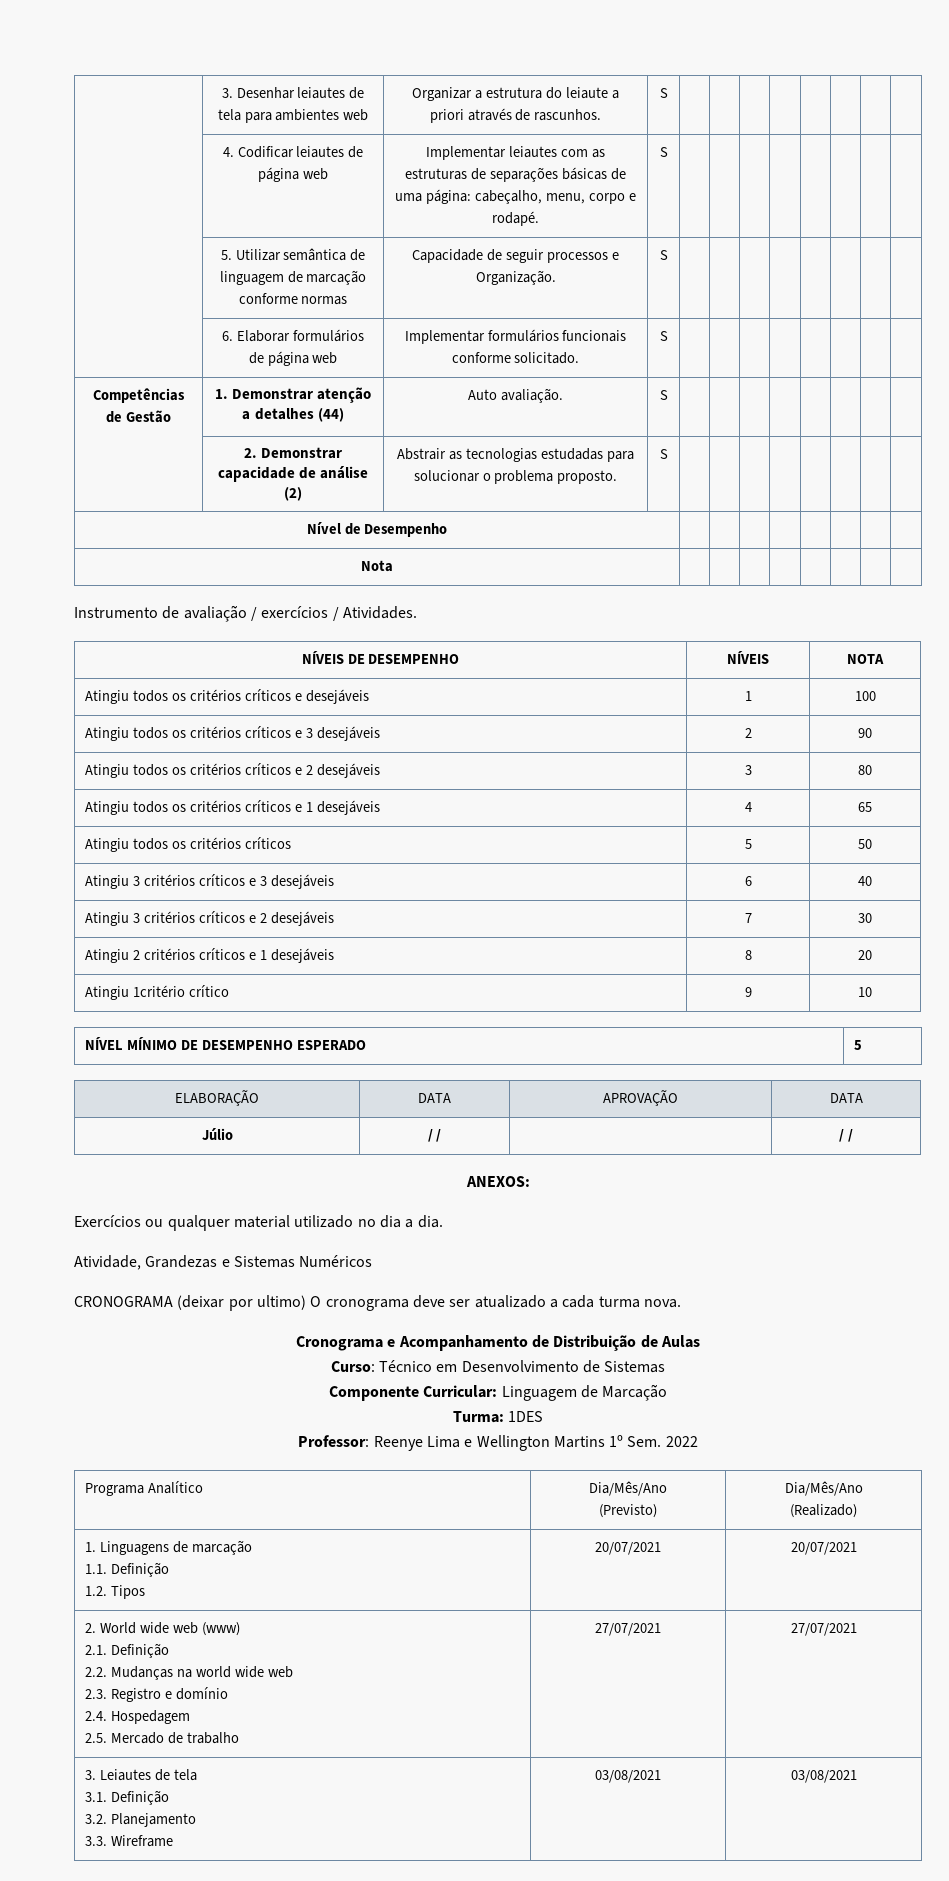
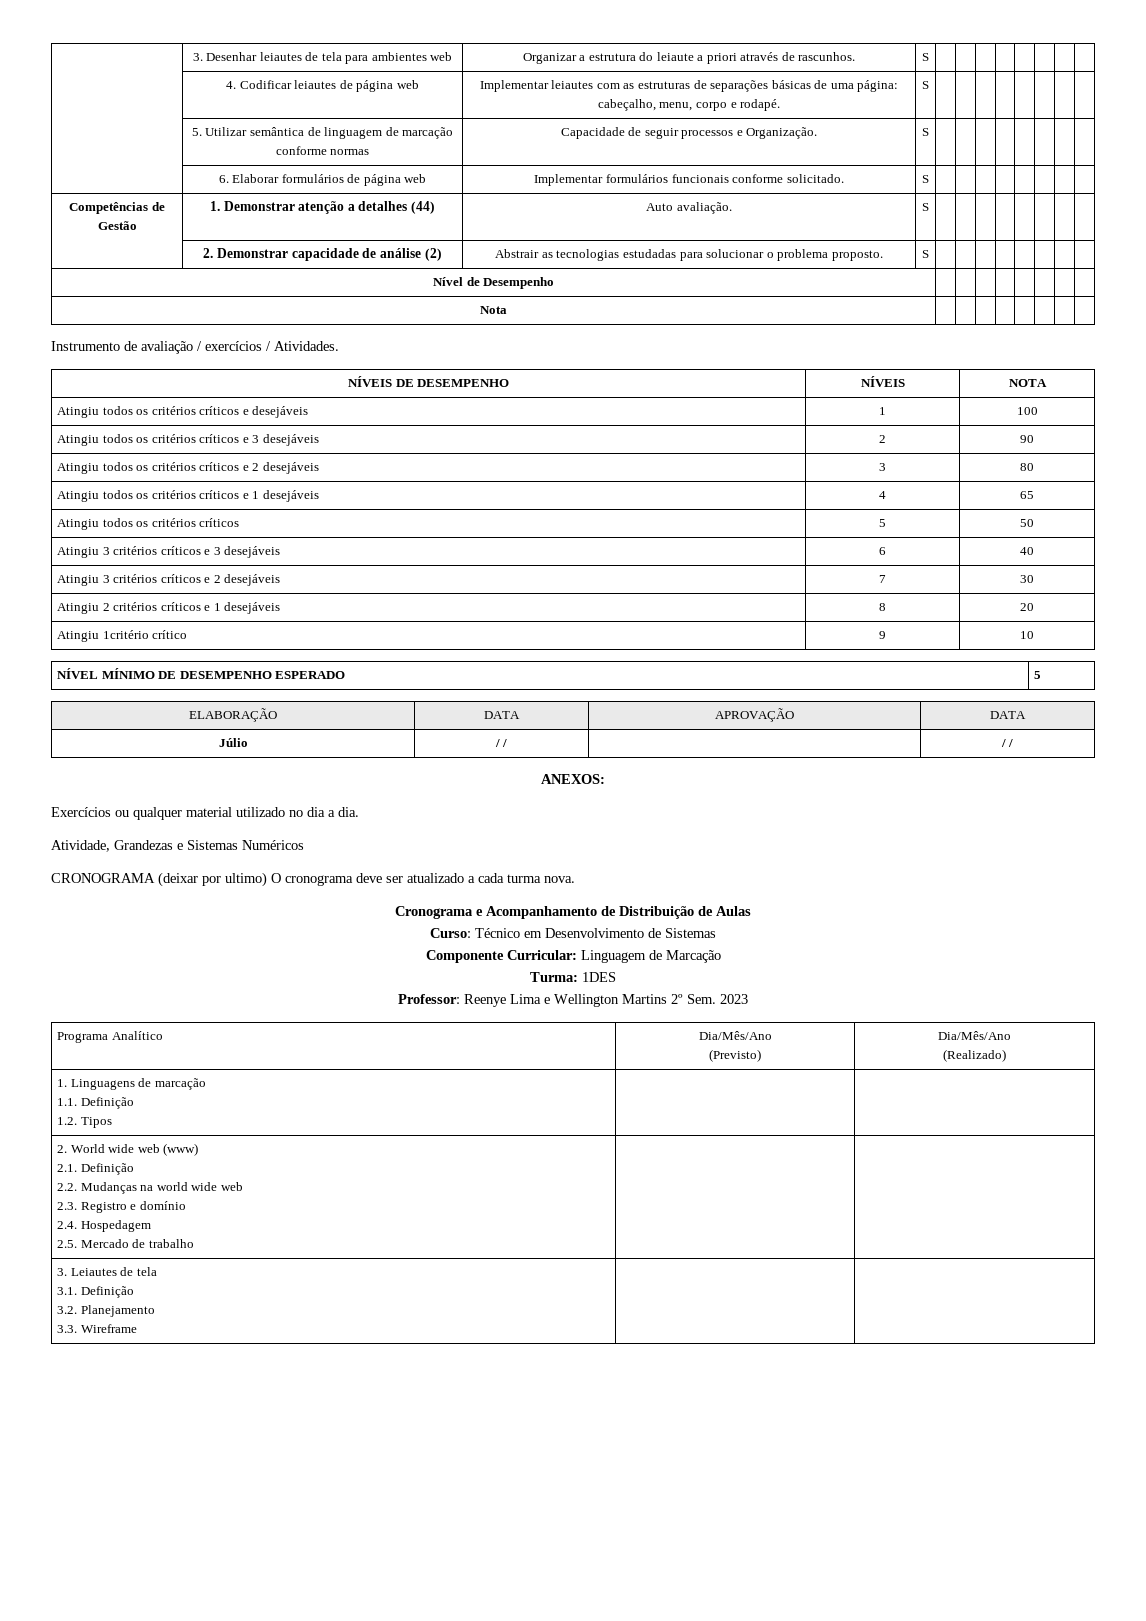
[609,1435,698,1447] 1º Sem. 2022 -> [671,994,748,1004] 2º Sem. 2023
[595,1542,661,1555] [790,1542,857,1555] 20/07/2021 | 20/07/2021 -> (112, 1122) |
[595,1623,661,1636] [790,1623,857,1636] 27/07/2021 | 27/07/2021 -> (194, 1243) |
[595,1770,661,1783] [790,1770,857,1783] 03/08/2021 | 03/08/2021 -> (137, 1328) |

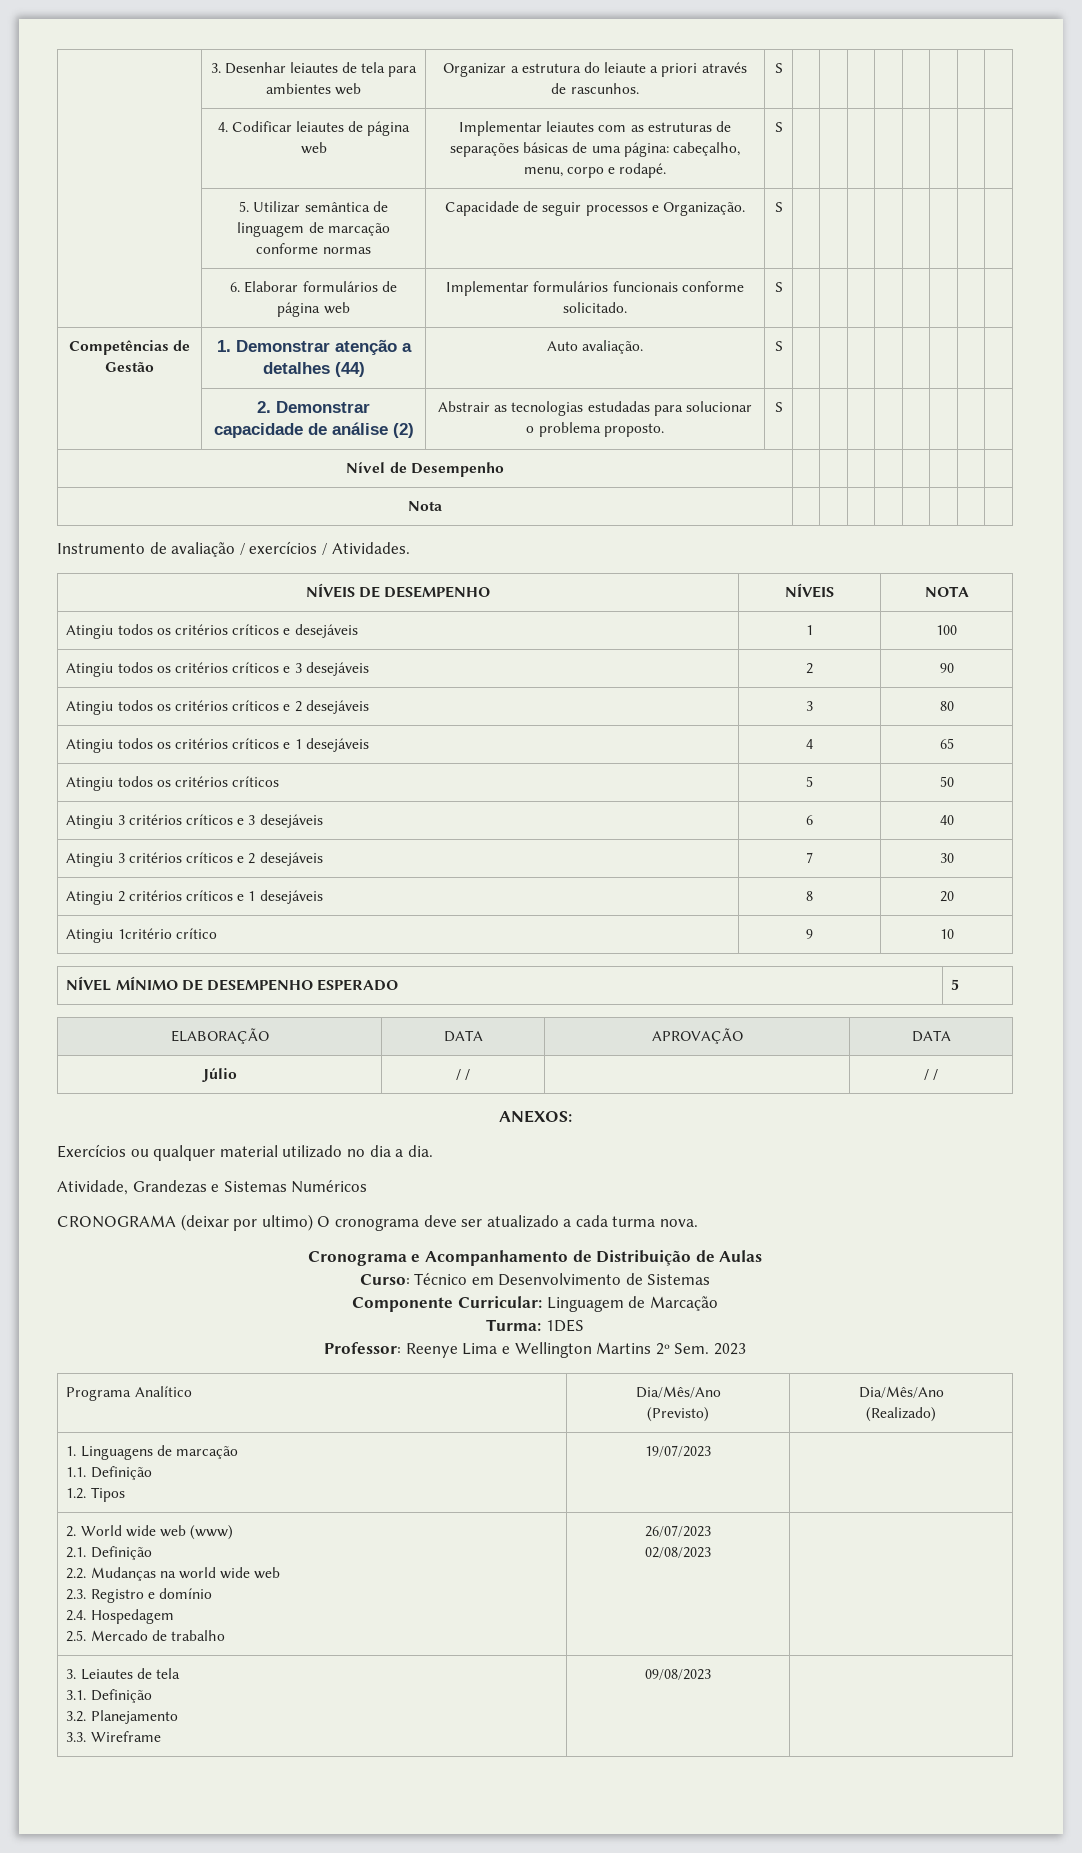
(112, 1122) none -> [645,1445,711,1457] 19/07/2023
(194, 1243) none -> [645,1525,711,1537] [645,1547,711,1558] 26/07/2023 // 02/08/2023
(137, 1328) none -> [645,1669,711,1680] 09/08/2023

